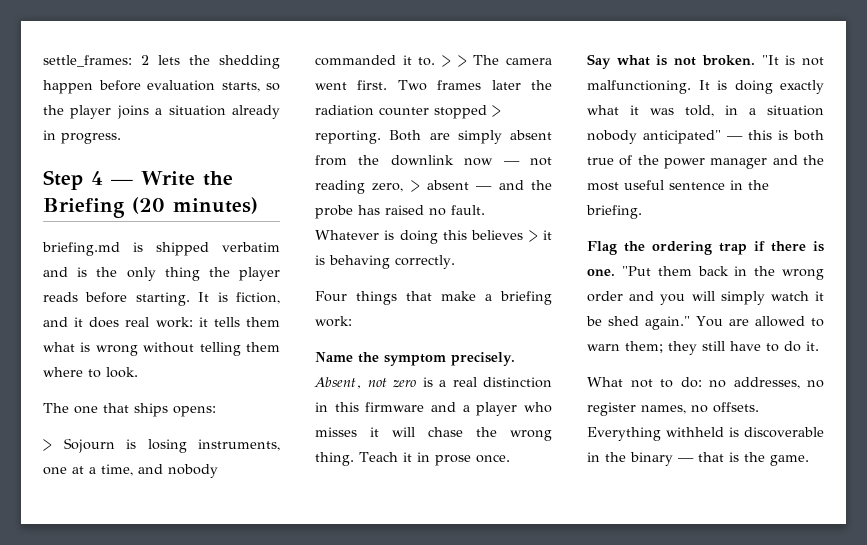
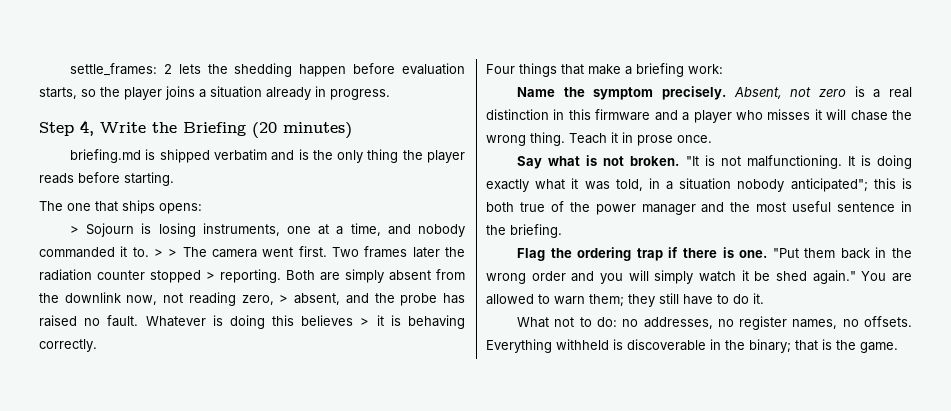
[91,171,133,185] 4 — -> [80,120,94,136] 4,
[198,292,280,304] [43,317,280,328] [43,342,280,356] [43,367,138,378] It is fiction, and it does real work: it tells them what is wrong without telling them where to look. -> (174, 179) none
[464,158,520,166] now — -> [126,295,158,305] now,
[427,180,493,190] absent — -> [294,293,341,305] absent,
[643,130,743,144] anticipated" — -> [790,178,868,192] anticipated";
[630,452,694,466] binary — -> [749,339,791,353] binary;

